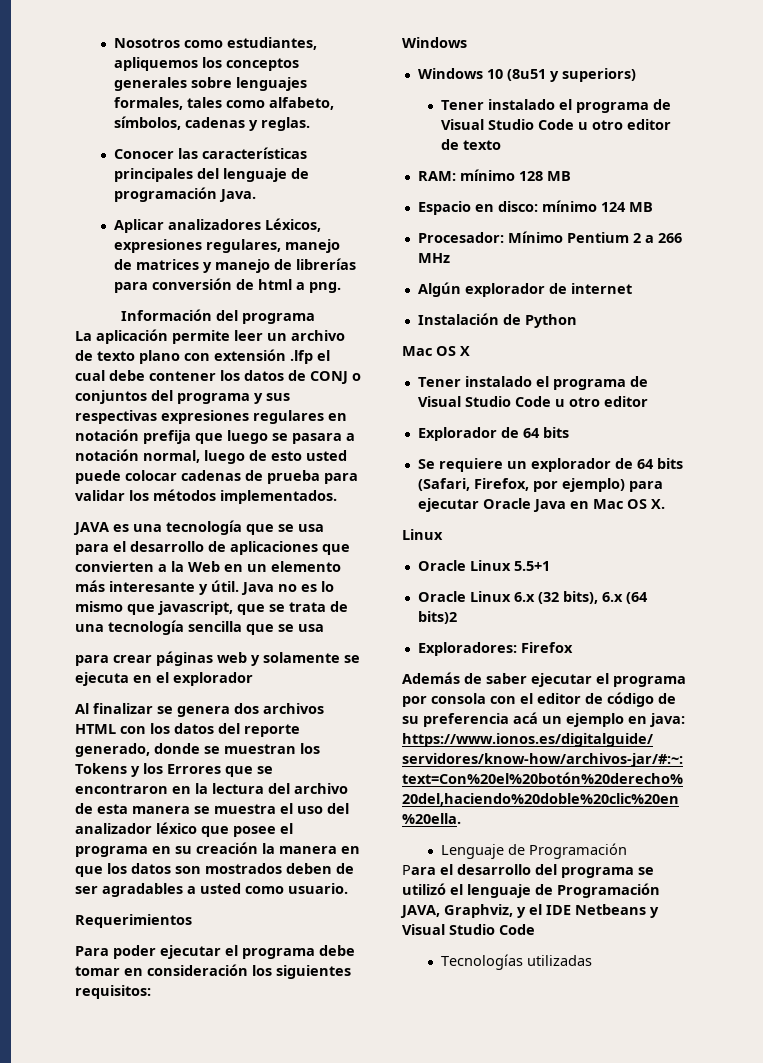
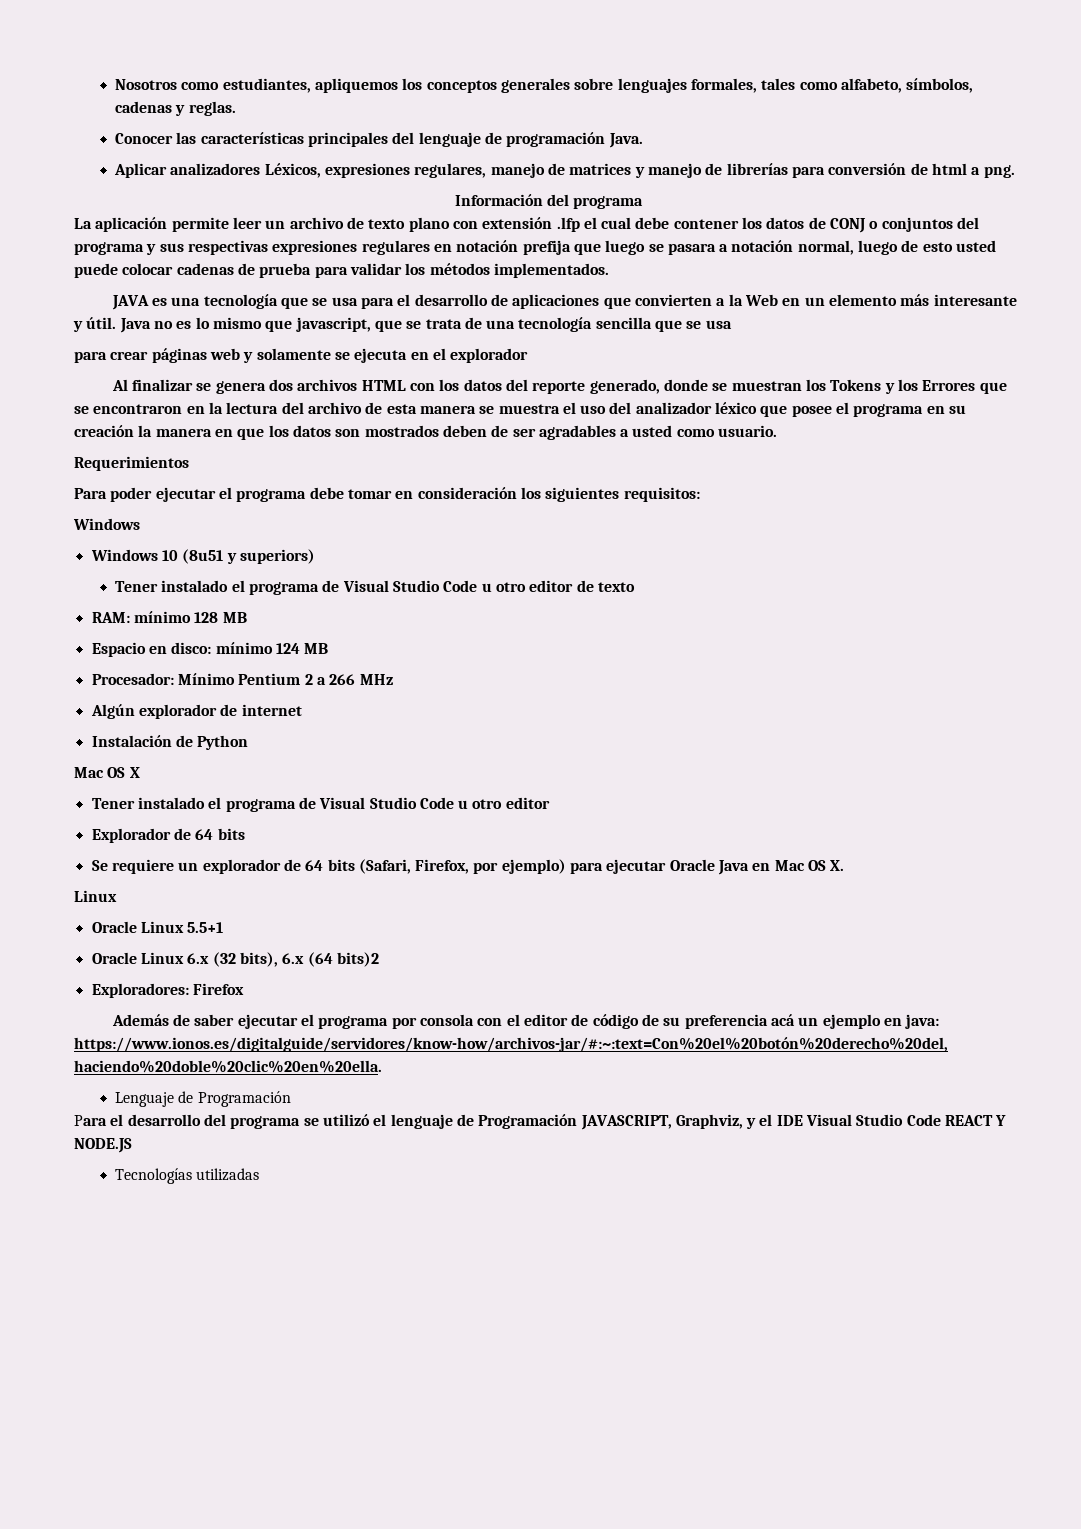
[400,905,440,918] JAVA, -> [580,1115,672,1130] JAVASCRIPT,
[575,904,659,918] [402,924,535,935] Netbeans y Visual Studio Code -> [806,1114,1007,1126] [74,1138,132,1153] Visual Studio Code REACT Y NODE.JS

